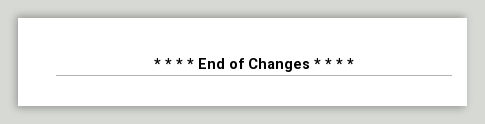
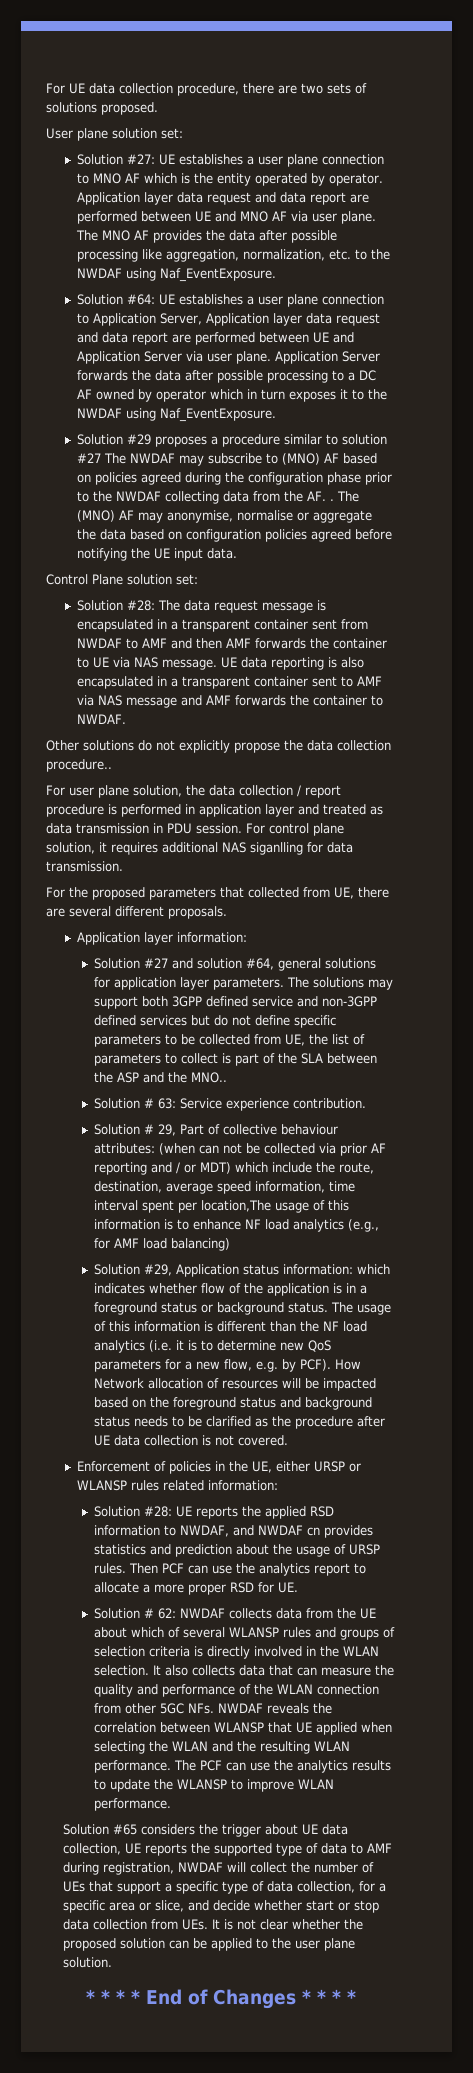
(154, 63) none -> [46,83,367,96] [46,102,158,115] [46,128,183,141] [77,154,385,167] [77,173,384,186] [77,192,370,205] [77,211,377,224] [76,230,338,243] [77,249,391,262] [77,268,277,282] [77,294,385,307] [77,313,381,326] [77,332,355,345] [77,351,381,364] [77,370,377,383] [77,389,388,402] [77,408,277,422] [77,434,388,447] [77,453,378,466] [77,472,393,485] [77,491,360,504] [77,510,373,523] [77,529,393,542] [77,548,238,561] [46,574,198,585] [77,600,327,613] [77,619,369,632] [77,638,388,649] [77,657,365,670] [77,676,383,689] [77,695,384,708] [77,714,127,724] [46,740,391,753] [46,759,112,772] [46,785,341,798] [46,804,383,817] [46,823,344,836] [46,842,353,855] [46,861,123,872] [46,887,389,900] [46,906,227,919] [77,932,248,945] [93,958,376,971] [93,977,393,990] [93,996,377,1009] [93,1015,336,1028] [93,1034,365,1047] [93,1053,377,1066] [93,1072,227,1083] [93,1098,366,1111] [93,1124,338,1136] [93,1143,386,1156] [93,1162,374,1175] [93,1181,355,1194] [93,1200,349,1213] [93,1219,379,1232] [93,1238,230,1251] [93,1264,390,1277] [93,1283,367,1296] [93,1302,391,1315] [93,1321,367,1332] [93,1340,331,1353] [93,1359,361,1372] [93,1378,376,1391] [93,1397,372,1410] [93,1416,385,1429] [93,1435,288,1446] [77,1461,362,1474] [77,1480,279,1491] [93,1506,334,1519] [93,1525,373,1538] [93,1544,380,1557] [93,1563,366,1576] [93,1582,298,1595] [93,1608,376,1619] [93,1627,395,1640] [93,1646,379,1659] [93,1665,394,1676] [93,1684,379,1697] [93,1703,332,1714] [93,1722,392,1735] [93,1741,350,1754] [93,1760,391,1773] [93,1779,334,1792] [93,1798,171,1811] [62,1824,348,1837] [62,1843,392,1856] [62,1862,374,1875] [62,1881,386,1894] [62,1900,379,1913] [62,1919,363,1930] [62,1938,355,1951] [62,1957,112,1968] For UE data collection procedure, there are two sets of solutions proposed. // User plane solution set: // Solution #27: UE establishes a user plane connection to MNO AF which is the entity operated by operator. Application layer data request and data report are performed between UE and MNO AF via user plane. The MNO AF provides the data after possible processing like aggregation, normalization, etc. to the NWDAF using Naf_EventExposure. // Solution #64: UE establishes a user plane connection to Application Server, Application layer data request and data report are performed between UE and Application Server via user plane. Application Server forwards the data after possible processing to a DC AF owned by operator which in turn exposes it to the NWDAF using Naf_EventExposure. // Solution #29 proposes a procedure similar to solution #27 The NWDAF may subscribe to (MNO) AF based on policies agreed during the configuration phase prior to the NWDAF collecting data from the AF. . The (MNO) AF may anonymise, normalise or aggregate the data based on configuration policies agreed before notifying the UE input data. // Control Plane solution set: // Solution #28: The data request message is encapsulated in a transparent container sent from NWDAF to AMF and then AMF forwards the container to UE via NAS message. UE data reporting is also encapsulated in a transparent container sent to AMF via NAS message and AMF forwards the container to NWDAF. // Other solutions do not explicitly propose the data collection procedure.. // For user plane solution, the data collection / report procedure is performed in application layer and treated as data transmission in PDU session. For control plane solution, it requires additional NAS siganlling for data transmission. // For the proposed parameters that collected from UE, there are several different proposals. // Application layer information: // Solution #27 and solution #64, general solutions for application layer parameters. The solutions may support both 3GPP defined service and non-3GPP defined services but do not define specific parameters to be collected from UE, the list of parameters to collect is part of the SLA between the ASP and the MNO.. // Solution # 63: Service experience contribution. // Solution # 29, Part of collective behaviour attributes: (when can not be collected via prior AF reporting and / or MDT) which include the route, destination, average speed information, time interval spent per location,The usage of this information is to enhance NF load analytics (e.g., for AMF load balancing) // Solution #29, Application status information: which indicates whether flow of the application is in a foreground status or background status. The usage of this information is different than the NF load analytics (i.e. it is to determine new QoS parameters for a new flow, e.g. by PCF). How Network allocation of resources will be impacted based on the foreground status and background status needs to be clarified as the procedure after UE data collection is not covered. // Enforcement of policies in the UE, either URSP or WLANSP rules related information: // Solution #28: UE reports the applied RSD information to NWDAF, and NWDAF cn provides statistics and prediction about the usage of URSP rules. Then PCF can use the analytics report to allocate a more proper RSD for UE. // Solution # 62: NWDAF collects data from the UE about which of several WLANSP rules and groups of selection criteria is directly involved in the WLAN selection. It also collects data that can measure the quality and performance of the WLAN connection from other 5GC NFs. NWDAF reveals the correlation between WLANSP that UE applied when selecting the WLAN and the resulting WLAN performance. The PCF can use the analytics results to update the WLANSP to improve WLAN performance. // Solution #65 considers the trigger about UE data collection, UE reports the supported type of data to AMF during registration, NWDAF will collect the number of UEs that support a specific type of data collection, for a specific area or slice, and decide whether start or stop data collection from UEs. It is not clear whether the proposed solution can be applied to the user plane solution. //

